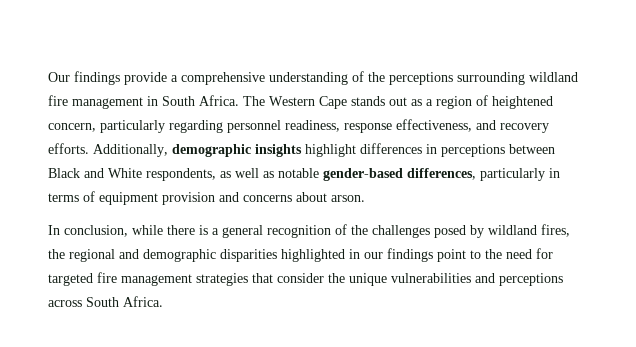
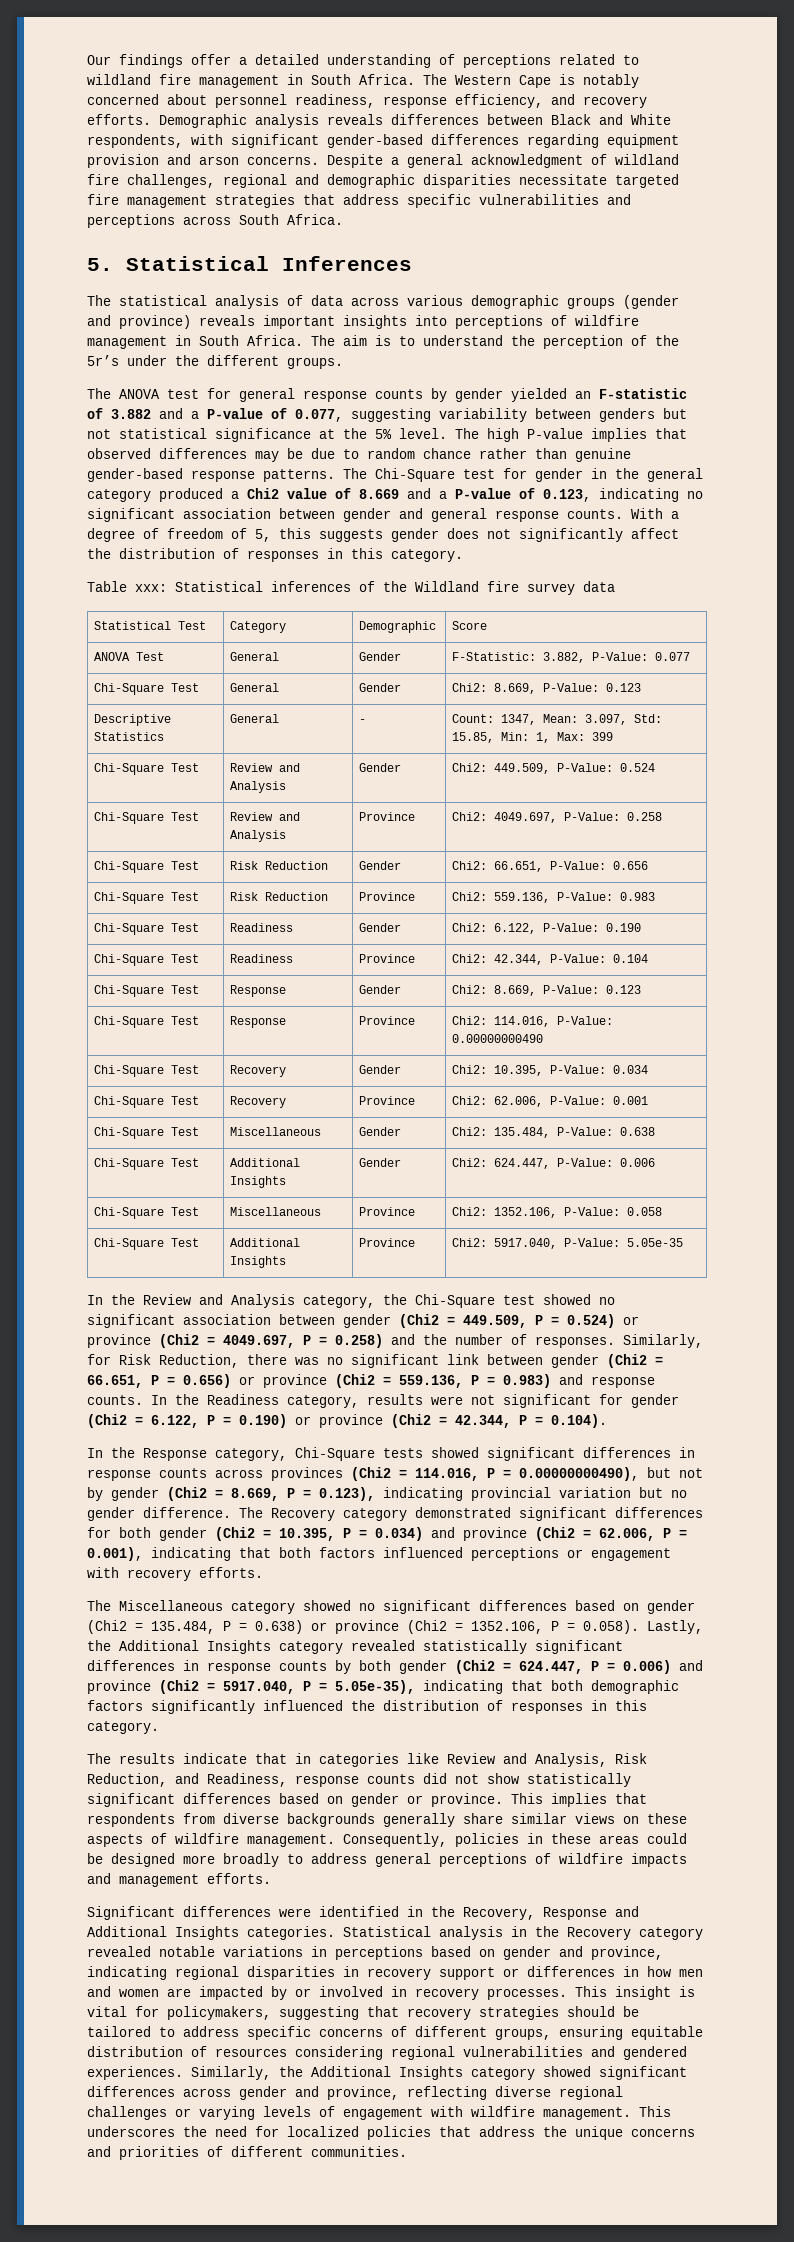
[124,71,525,85] provide a comprehensive understanding of the perceptions surrounding -> [191,54,639,68] offer a detailed understanding of perceptions related to
[351,95,553,109] [48,120,223,133] stands out as a region of heightened concern, particularly regarding -> [559,74,639,88] [87,94,207,105] is notably concerned about
[396,119,472,132] effectiveness, -> [455,94,543,108] efficiency,
[93,143,505,157] Additionally, demographic insights highlight differences in perceptions -> [159,114,479,128] Demographic analysis reveals differences
[220,168,560,181] [48,191,365,205] [48,224,570,238] [48,248,553,262] as well as notable gender-based differences, particularly in terms of equipment provision and concerns about arson. // In conclusion, while there is a general recognition of the challenges posed by wildland fires, the regional and demographic disparities highlighted in our findings point to the need for -> [191,134,679,148] [87,154,679,168] [87,174,607,188] with significant gender-based differences regarding equipment provision and arson concerns. Despite a general acknowledgment of wildland fire challenges, regional and demographic disparities necessitate
[277,273,387,286] consider the unique -> [343,194,471,208] address specific
(163, 301) none -> [87,256,412,271] [87,295,679,309] [87,315,639,329] [87,335,679,349] [87,355,343,369] [87,388,687,402] [87,408,687,422] [87,428,687,442] [87,448,631,462] [87,468,703,482] [87,488,703,502] [87,508,679,522] [87,528,679,542] [87,548,463,562] [87,581,615,595] [94,621,207,630] [230,621,287,633] [359,621,437,633] [452,621,488,630] [94,652,165,661] [230,652,280,661] [359,652,402,661] [452,652,691,663] [94,683,200,695] [230,683,280,692] [359,683,402,692] [452,683,642,694] [94,714,172,726] [94,732,165,741] [230,714,280,723] [359,719,367,723] [452,714,663,725] [452,732,614,743] [94,763,200,775] [230,763,301,772] [230,781,287,793] [359,763,402,772] [452,763,656,774] [94,812,200,824] [230,812,301,821] [230,830,287,842] [359,812,416,821] [452,812,663,823] [94,861,200,873] [230,861,329,870] [359,861,402,870] [452,861,649,872] [94,892,200,904] [230,892,329,901] [359,892,416,901] [452,892,656,903] [94,923,200,935] [230,923,294,932] [359,923,402,932] [452,923,642,934] [94,954,200,966] [230,954,294,963] [359,954,416,963] [452,954,649,965] [94,985,200,997] [230,985,287,997] [359,985,402,994] [452,985,642,996] [94,1016,200,1028] [230,1016,287,1028] [359,1016,416,1025] [452,1016,614,1027] [452,1034,544,1043] [94,1065,200,1077] [230,1065,287,1077] [359,1065,402,1074] [452,1065,649,1076] [94,1096,200,1108] [230,1096,287,1108] [359,1096,416,1105] [452,1096,649,1107] [94,1127,200,1139] [230,1127,322,1136] [359,1127,402,1136] [452,1127,656,1138] [94,1158,200,1170] [230,1158,301,1167] [230,1176,287,1188] [359,1158,402,1167] [452,1158,656,1169] [94,1207,200,1219] [230,1207,322,1216] [359,1207,416,1216] [452,1207,663,1218] [94,1238,200,1250] [230,1238,301,1247] [230,1256,287,1268] [359,1238,416,1247] [452,1238,684,1249] [87,1294,615,1308] [87,1314,639,1328] [87,1334,703,1348] [87,1354,663,1368] [87,1374,655,1388] [87,1394,679,1408] [87,1414,607,1428] [87,1447,695,1461] [87,1467,703,1481] [87,1487,687,1501] [87,1507,703,1521] [87,1527,687,1541] [87,1547,671,1561] [87,1567,263,1581] [87,1600,695,1614] [87,1620,703,1634] [87,1640,623,1654] [87,1660,703,1674] [87,1680,679,1694] [87,1700,647,1714] [87,1721,159,1734] [87,1753,647,1767] [87,1773,631,1787] [87,1793,647,1807] [87,1813,687,1827] [87,1833,687,1847] [87,1853,687,1867] [87,1873,271,1887] [87,1906,639,1920] [87,1926,703,1940] [87,1946,663,1960] [87,1966,703,1980] [87,1986,695,2000] [87,2006,639,2020] [87,2026,703,2040] [87,2046,687,2060] [87,2066,687,2080] [87,2086,623,2100] [87,2106,671,2120] [87,2126,695,2140] [87,2146,407,2160] // 5. Statistical Inferences // The statistical analysis of data across various demographic groups (gender and province) reveals important insights into perceptions of wildfire management in South Africa. The aim is to understand the perception of the 5r’s under the different groups. // The ANOVA test for general response counts by gender yielded an F-statistic of 3.882 and a P-value of 0.077, suggesting variability between genders but not statistical significance at the 5% level. The high P-value implies that observed differences may be due to random chance rather than genuine gender-based response patterns. The Chi-Square test for gender in the general category produced a Chi2 value of 8.669 and a P-value of 0.123, indicating no significant association between gender and general response counts. With a degree of freedom of 5, this suggests gender does not significantly affect the distribution of responses in this category. // Table xxx: Statistical inferences of the Wildland fire survey data // Statistical Test | Category | Demographic | Score // ANOVA Test | General | Gender | F-Statistic: 3.882, P-Value: 0.077 // Chi-Square Test | General | Gender | Chi2: 8.669, P-Value: 0.123 // Descriptive Statistics | General | - | Count: 1347, Mean: 3.097, Std: 15.85, Min: 1, Max: 399 // Chi-Square Test | Review and Analysis | Gender | Chi2: 449.509, P-Value: 0.524 // Chi-Square Test | Review and Analysis | Province | Chi2: 4049.697, P-Value: 0.258 // Chi-Square Test | Risk Reduction | Gender | Chi2: 66.651, P-Value: 0.656 // Chi-Square Test | Risk Reduction | Province | Chi2: 559.136, P-Value: 0.983 // Chi-Square Test | Readiness | Gender | Chi2: 6.122, P-Value: 0.190 // Chi-Square Test | Readiness | Province | Chi2: 42.344, P-Value: 0.104 // Chi-Square Test | Response | Gender | Chi2: 8.669, P-Value: 0.123 // Chi-Square Test | Response | Province | Chi2: 114.016, P-Value: 0.00000000490 // Chi-Square Test | Recovery | Gender | Chi2: 10.395, P-Value: 0.034 // Chi-Square Test | Recovery | Province | Chi2: 62.006, P-Value: 0.001 // Chi-Square Test | Miscellaneous | Gender | Chi2: 135.484, P-Value: 0.638 // Chi-Square Test | Additional Insights | Gender | Chi2: 624.447, P-Value: 0.006 // Chi-Square Test | Miscellaneous | Province | Chi2: 1352.106, P-Value: 0.058 // Chi-Square Test | Additional Insights | Province | Chi2: 5917.040, P-Value: 5.05e-35 // In the Review and Analysis category, the Chi-Square test showed no significant association between gender (Chi2 = 449.509, P = 0.524) or province (Chi2 = 4049.697, P = 0.258) and the number of responses. Similarly, for Risk Reduction, there was no significant link between gender (Chi2 = 66.651, P = 0.656) or province (Chi2 = 559.136, P = 0.983) and response counts. In the Readiness category, results were not significant for gender (Chi2 = 6.122, P = 0.190) or province (Chi2 = 42.344, P = 0.104). // In the Response category, Chi-Square tests showed significant differences in response counts across provinces (Chi2 = 114.016, P = 0.00000000490), but not by gender (Chi2 = 8.669, P = 0.123), indicating provincial variation but no gender difference. The Recovery category demonstrated significant differences for both gender (Chi2 = 10.395, P = 0.034) and province (Chi2 = 62.006, P = 0.001), indicating that both factors influenced perceptions or engagement with recovery efforts. // The Miscellaneous category showed no significant differences based on gender (Chi2 = 135.484, P = 0.638) or province (Chi2 = 1352.106, P = 0.058). Lastly, the Additional Insights category revealed statistically significant differences in response counts by both gender (Chi2 = 624.447, P = 0.006) and province (Chi2 = 5917.040, P = 5.05e-35), indicating that both demographic factors significantly influenced the distribution of responses in this category. // The results indicate that in categories like Review and Analysis, Risk Reduction, and Readiness, response counts did not show statistically significant differences based on gender or province. This implies that respondents from diverse backgrounds generally share similar views on these aspects of wildfire management. Consequently, policies in these areas could be designed more broadly to address general perceptions of wildfire impacts and management efforts. // Significant differences were identified in the Recovery, Response and Additional Insights categories. Statistical analysis in the Recovery category revealed notable variations in perceptions based on gender and province, indicating regional disparities in recovery support or differences in how men and women are impacted by or involved in recovery processes. This insight is vital for policymakers, suggesting that recovery strategies should be tailored to address specific concerns of different groups, ensuring equitable distribution of resources considering regional vulnerabilities and gendered experiences. Similarly, the Additional Insights category showed significant differences across gender and province, reflecting diverse regional challenges or varying levels of engagement with wildfire management. This underscores the need for localized policies that address the unique concerns and priorities of different communities.

